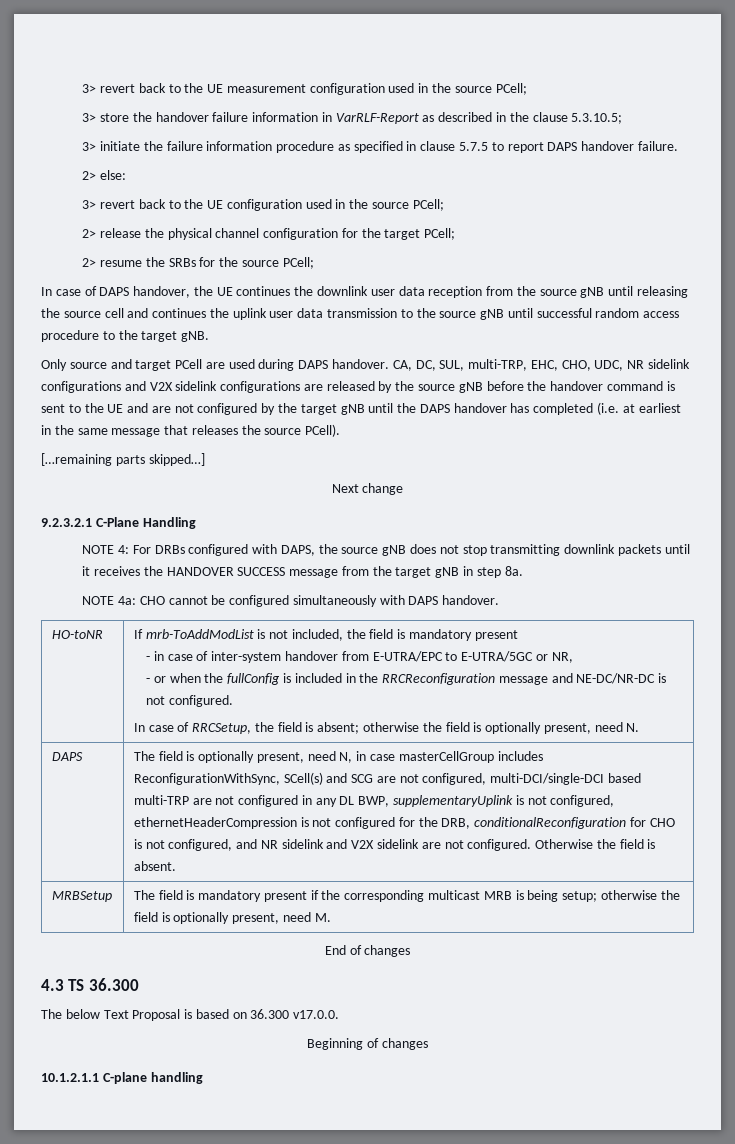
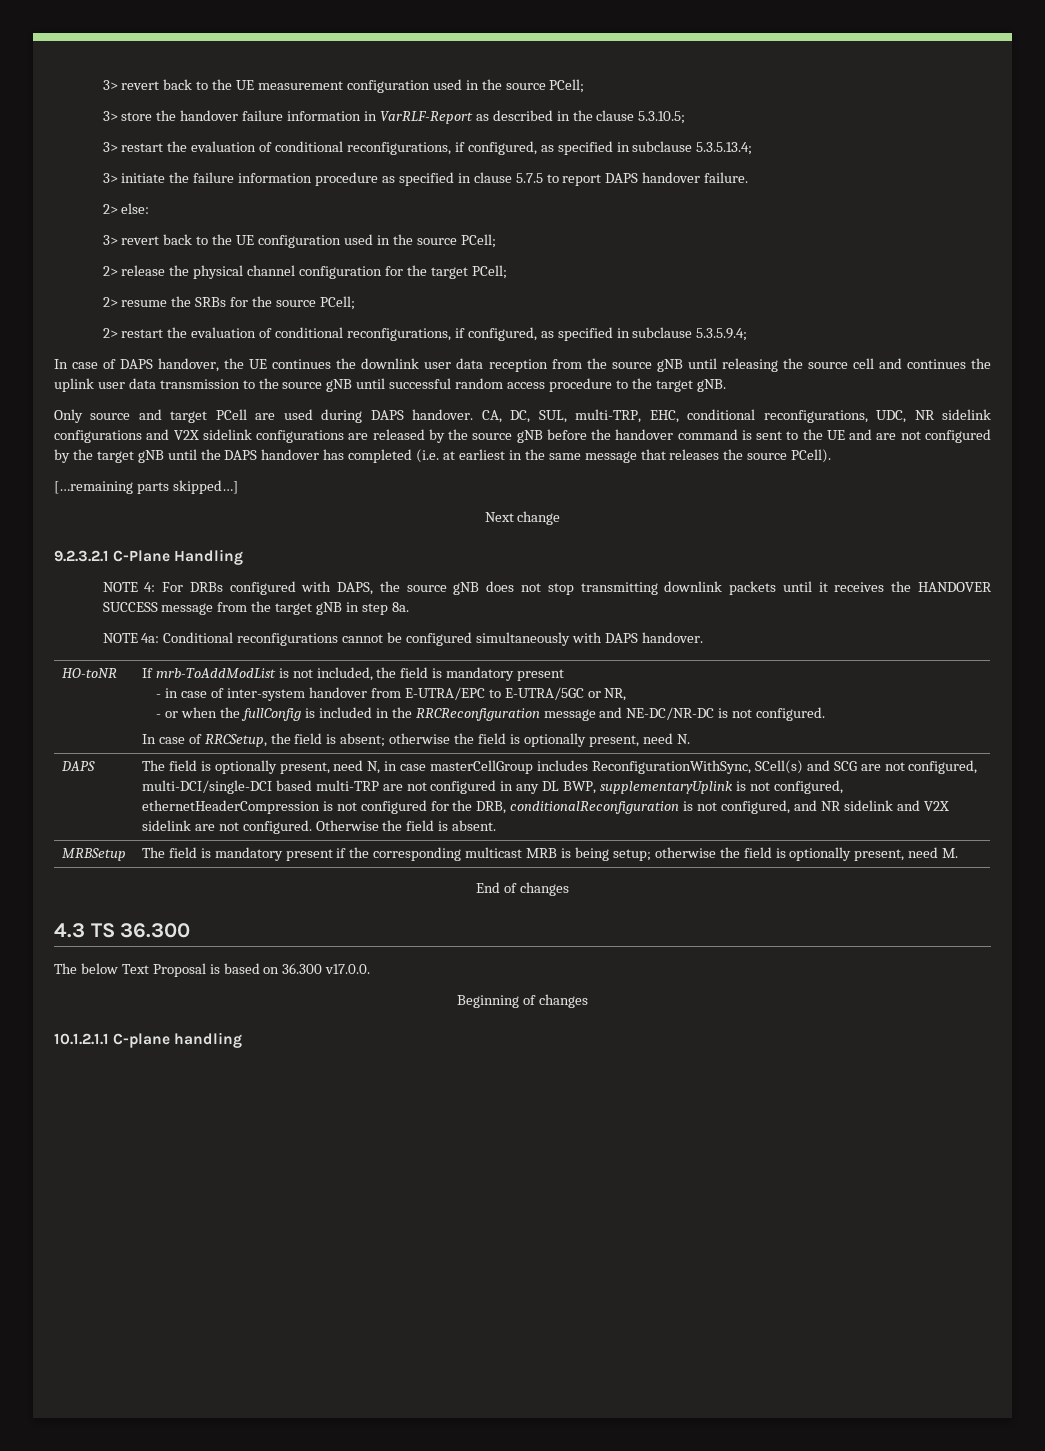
(623, 118) none -> [102,141,753,155] // 3> restart the evaluation of conditional reconfigurations, if configured, as specified in subclause 5.3.5.13.4;
(314, 263) none -> [102,327,748,341] // 2> restart the evaluation of conditional reconfigurations, if configured, as specified in subclause 5.3.5.9.4;
[561,360,591,371] CHO, -> [687,409,868,423] conditional reconfigurations,
[139,596,165,605] CHO -> [163,632,339,646] Conditional reconfigurations
[630,817,675,827] for CHO -> (680, 807) none

